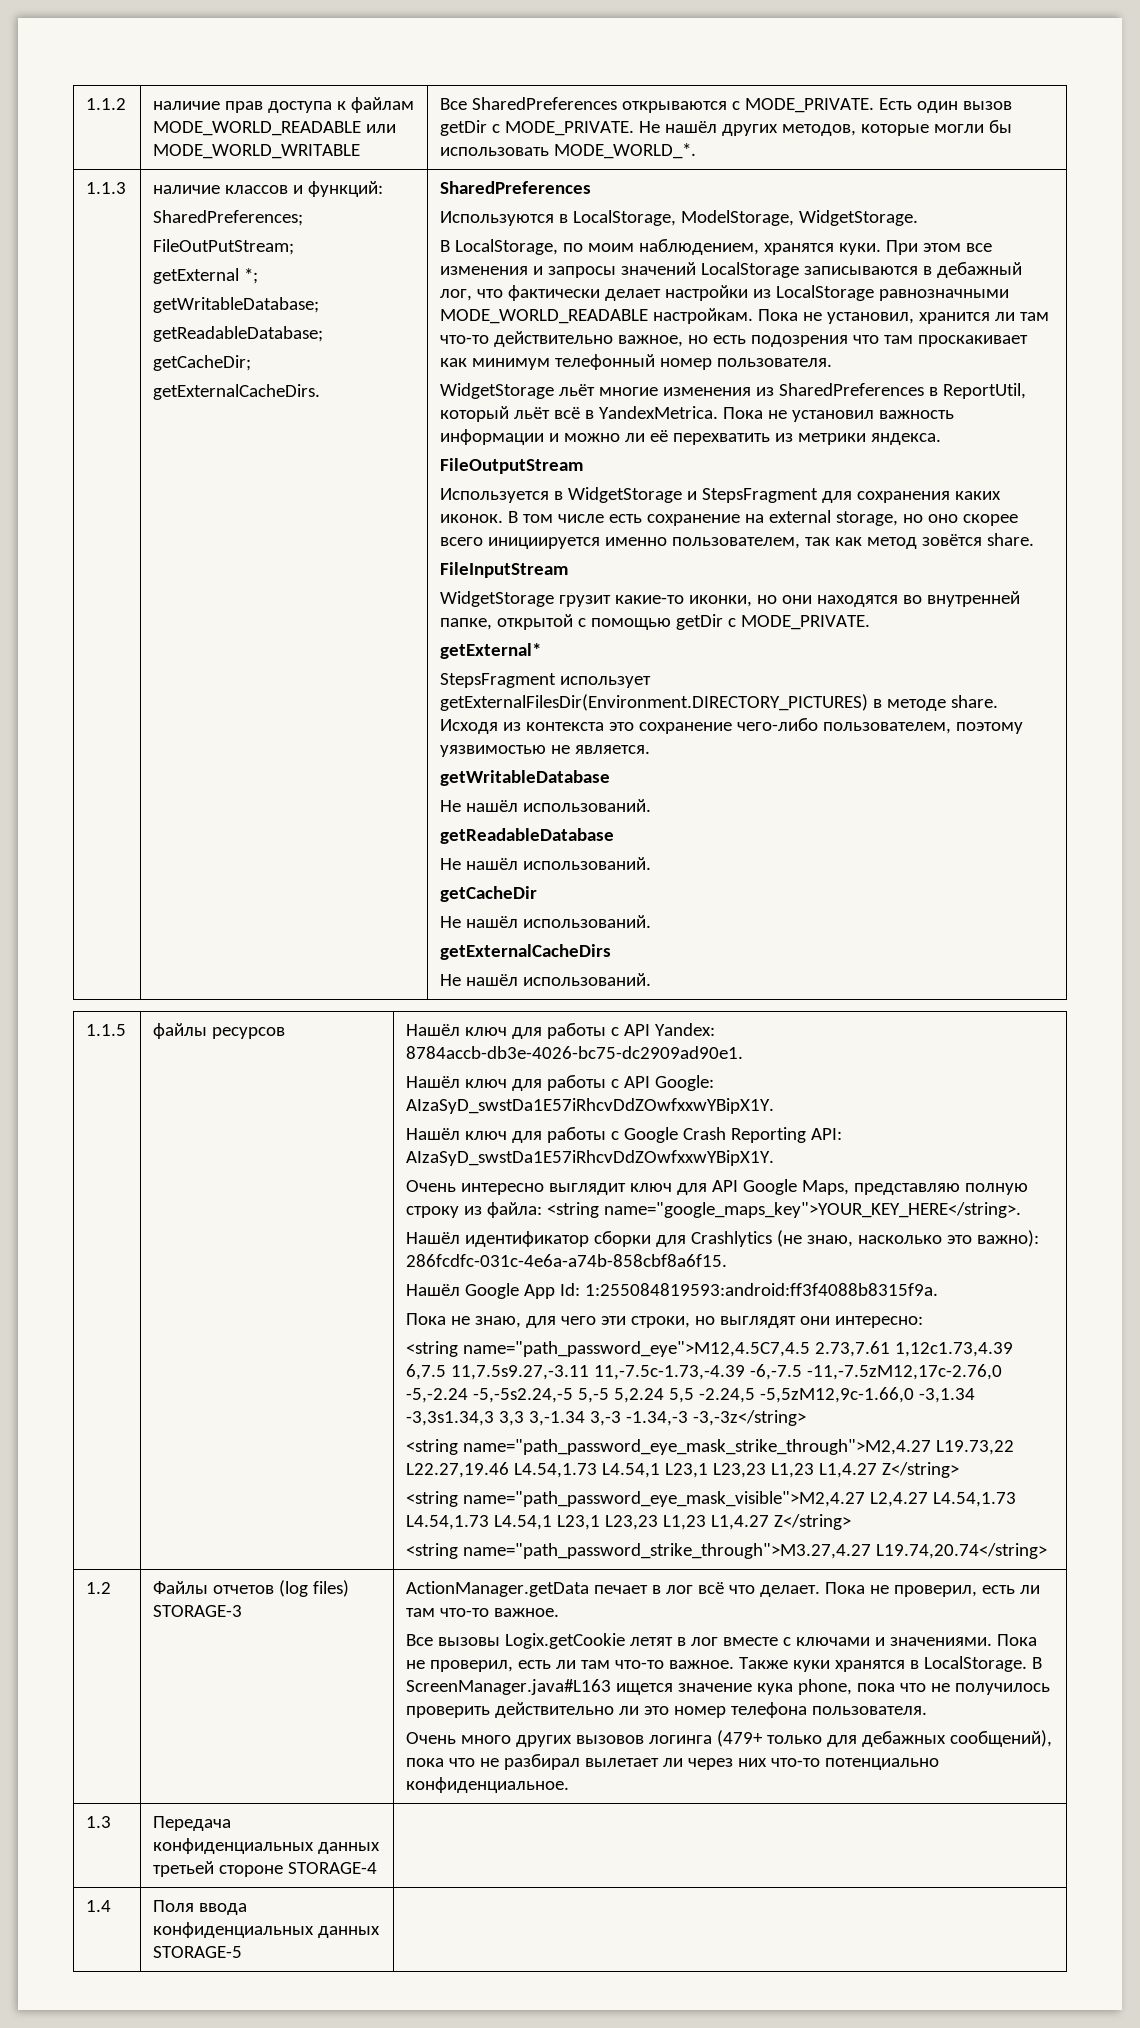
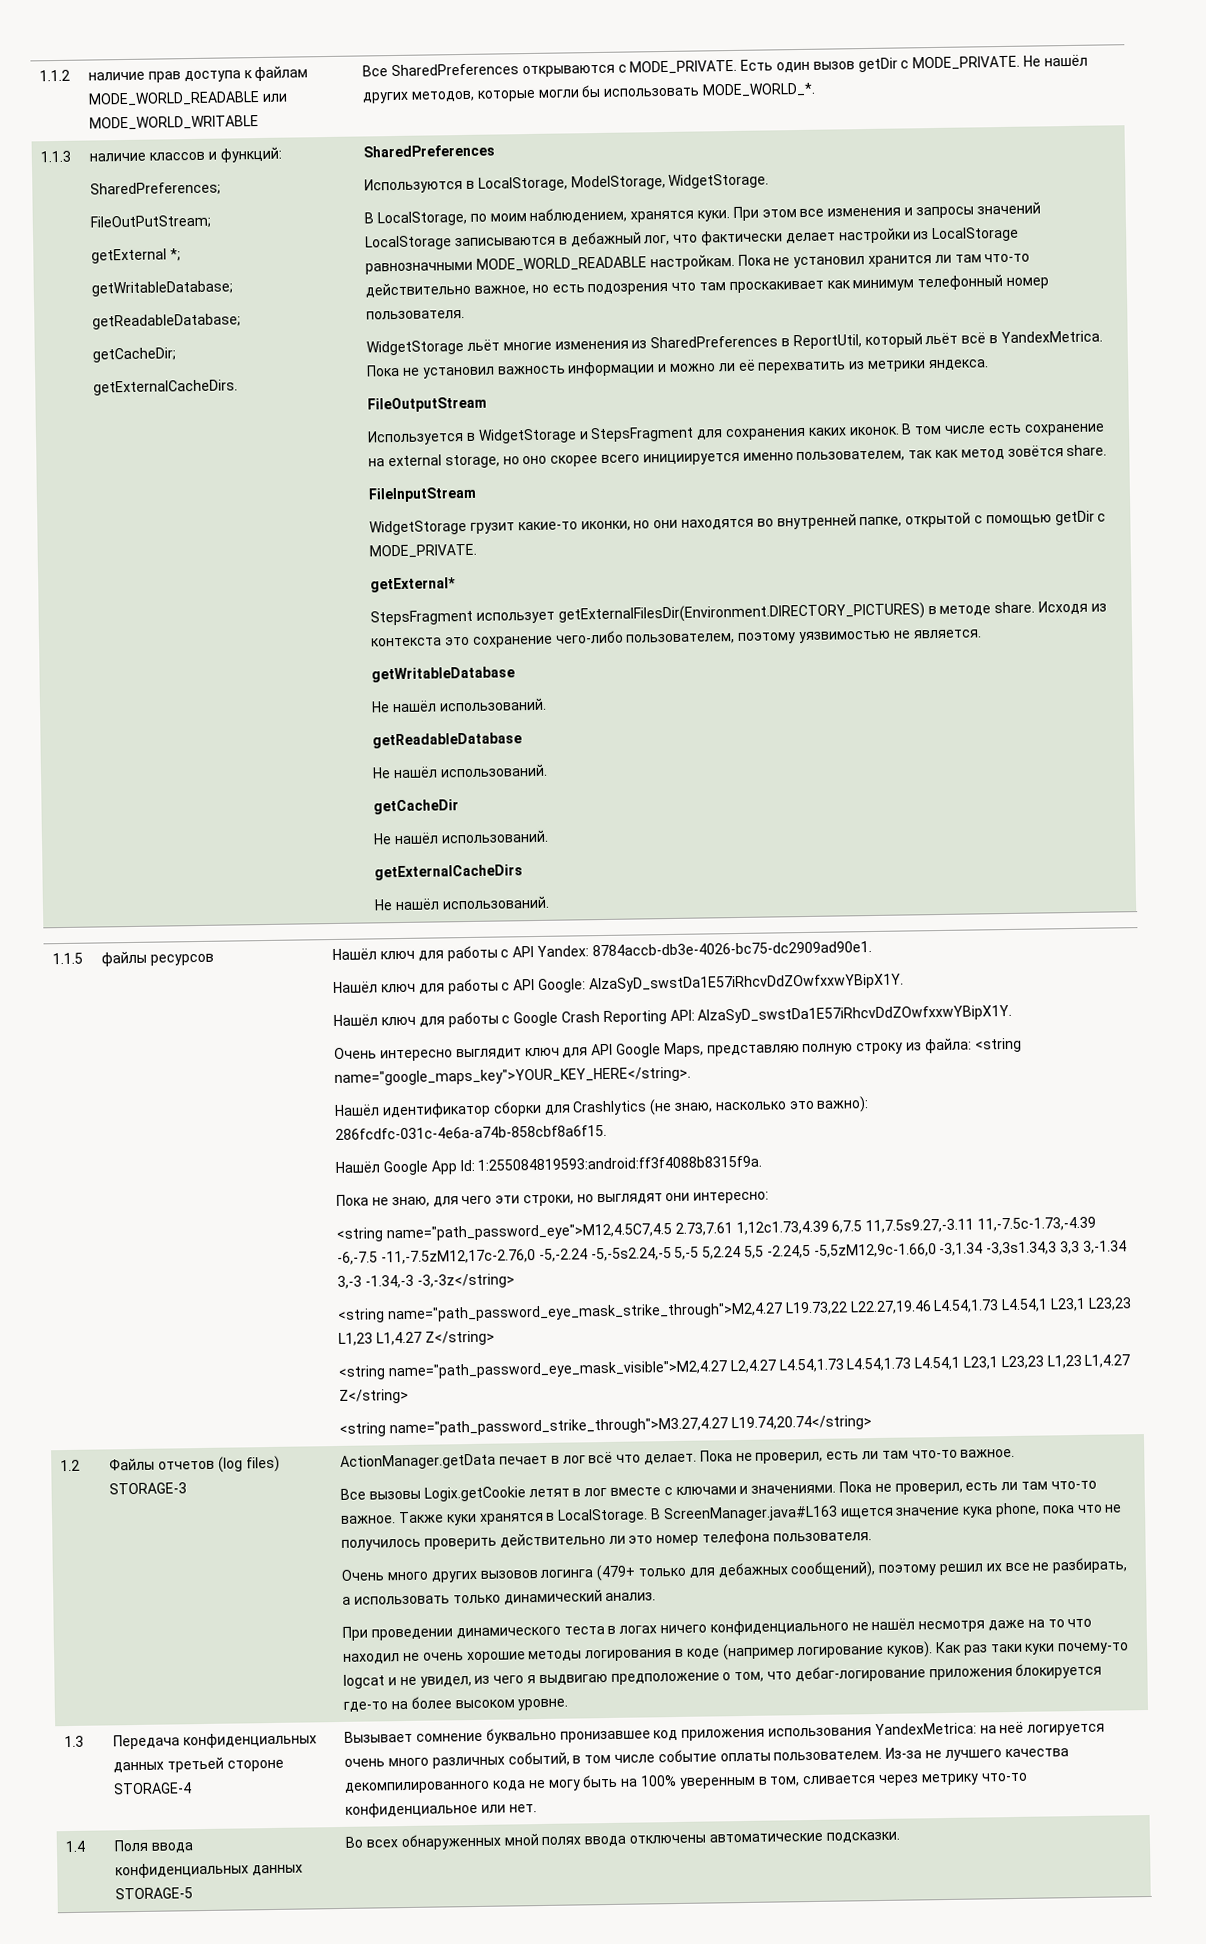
[827,312,915,324] установил, -> [793,256,866,269] установил
[406,1754,940,1770] [406,1777,570,1793] пока что не разбирал вылетает ли через них что-то потенциально конфиденциальное. -> [878,1557,1128,1576] [342,1589,657,1605] [342,1618,1093,1641] [343,1641,1130,1664] [343,1662,1103,1689] [343,1696,569,1712] поэтому решил их все не разбирать, а использовать только динамический анализ. // При проведении динамического теста в логах ничего конфиденциального не нашёл несмотря даже на то что находил не очень хорошие методы логирования в коде (например логирование куков). Как раз таки куки почему-то logcat и не увидел, из чего я выдвигаю предположение о том, что дебаг-логирование приложения блокируется где-то на более высоком уровне.
(378, 1868) none -> [344,1721,1106,1744] [344,1747,1069,1769] [345,1772,1028,1794] [345,1801,537,1818] Вызывает сомнение буквально пронизавшее код приложения использования YandexMetrica: на неё логируется очень много различных событий, в том числе событие оплаты пользователем. Из-за не лучшего качества декомпилированного кода не могу быть на 100% уверенным в том, сливается через метрику что-то конфиденциальное или нет.
(243, 1952) none -> [345,1831,900,1851] Во всех обнаруженных мной полях ввода отключены автоматические подсказки.

